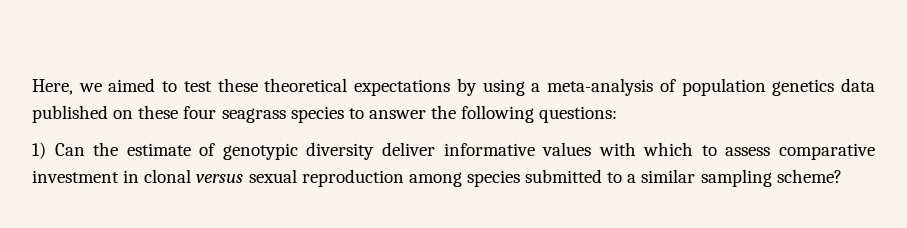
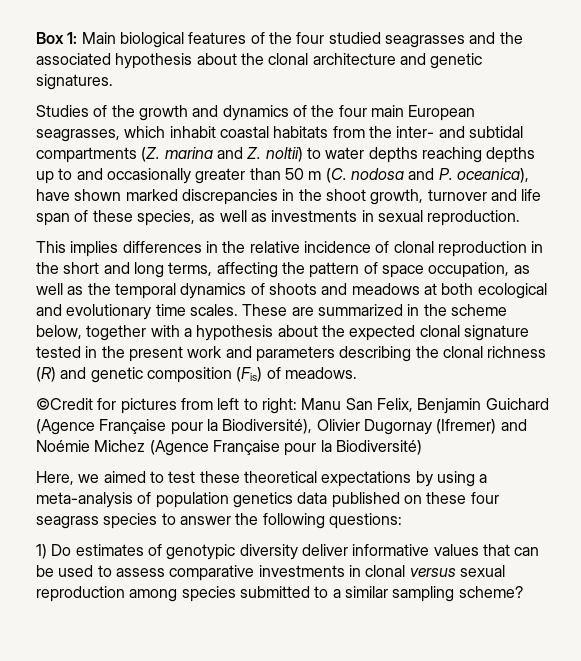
(32, 87) none -> [36,32,523,48] [36,53,483,69] [36,74,113,90] [36,105,476,121] [36,126,523,142] [36,147,536,163] [36,168,529,184] [36,189,542,205] [36,210,521,226] [36,241,544,257] [36,262,530,278] [36,283,547,299] [36,304,507,320] [36,325,529,341] [36,346,547,362] [36,367,357,383] [36,398,549,414] [36,419,527,435] [36,440,422,456] Box 1: Main biological features of the four studied seagrasses and the associated hypothesis about the clonal architecture and genetic signatures. // Studies of the growth and dynamics of the four main European seagrasses, which inhabit coastal habitats from the inter- and subtidal compartments (Z. marina and Z. noltii) to water depths reaching depths up to and occasionally greater than 50 m (C. nodosa and P. oceanica), have shown marked discrepancies in the shoot growth, turnover and life span of these species, as well as investments in sexual reproduction. // This implies differences in the relative incidence of clonal reproduction in the short and long terms, affecting the pattern of space occupation, as well as the temporal dynamics of shoots and meadows at both ecological and evolutionary time scales. These are summarized in the scheme below, together with a hypothesis about the expected clonal signature tested in the present work and parameters describing the clonal richness (R) and genetic composition (Fis) of meadows. // ©Credit for pictures from left to right: Manu San Felix, Benjamin Guichard (Agence Française pour la Biodiversité), Olivier Dugornay (Ifremer) and Noémie Michez (Agence Française pour la Biodiversité) //
[54,142,191,156] Can the estimate -> [51,544,144,556] Do estimates
[598,142,694,156] with which -> [482,544,540,556] [36,565,94,577] that can be used
[32,170,119,183] investment -> [258,565,345,577] investments

